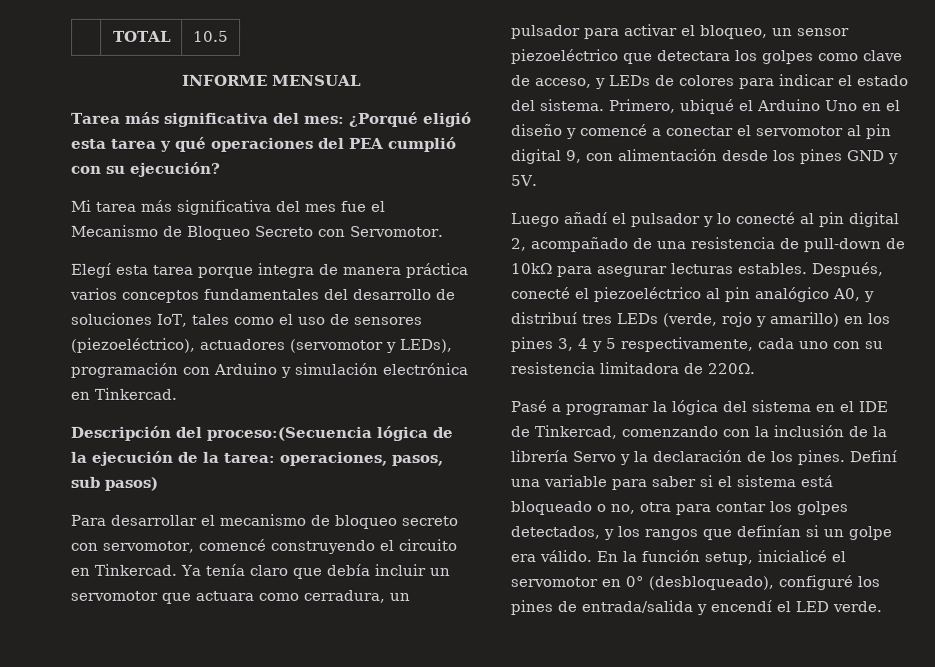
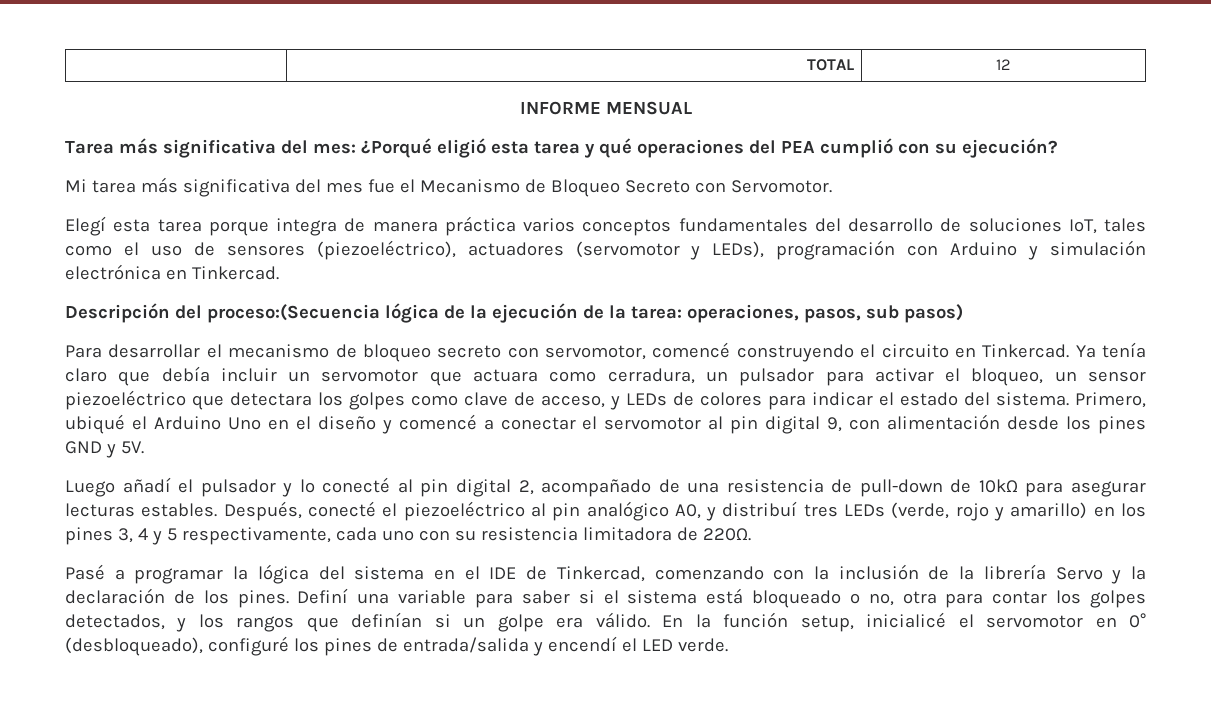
[193,30,229,42] 10.5 -> [996,59,1011,70] 12

